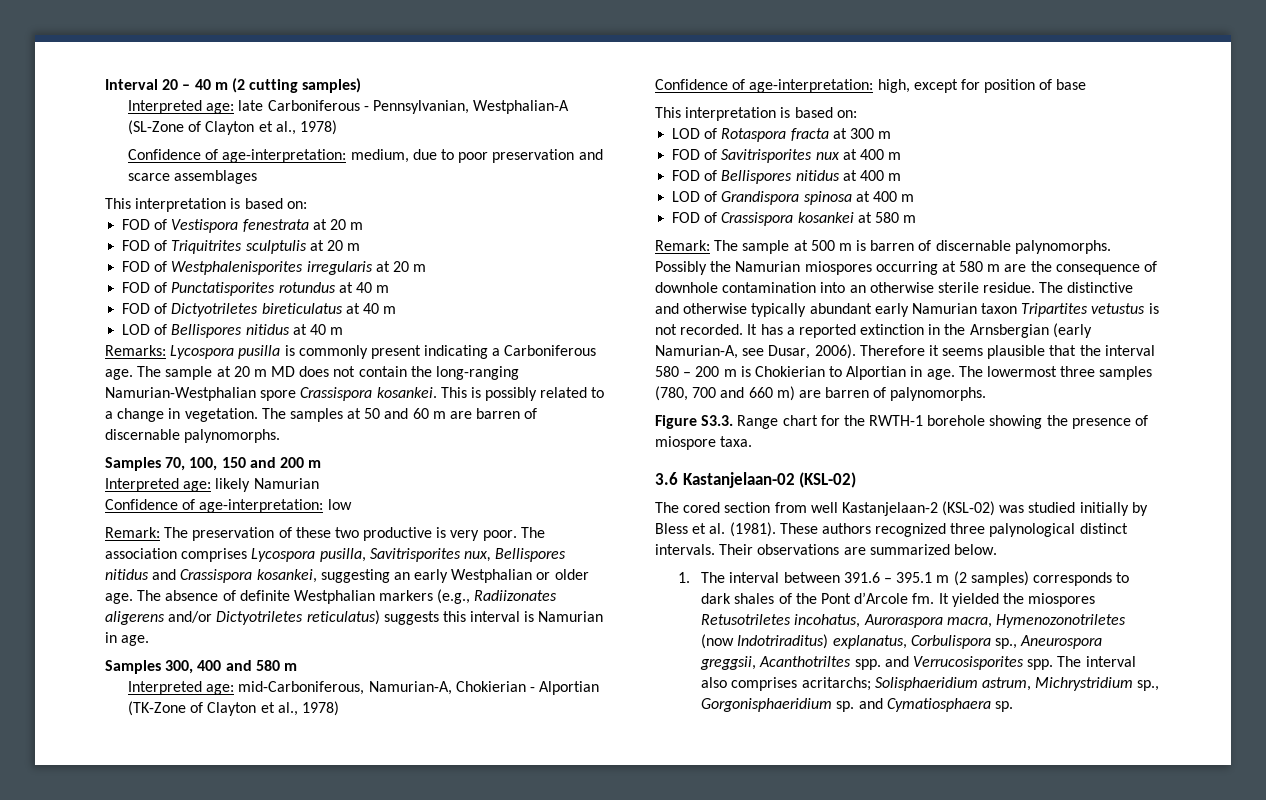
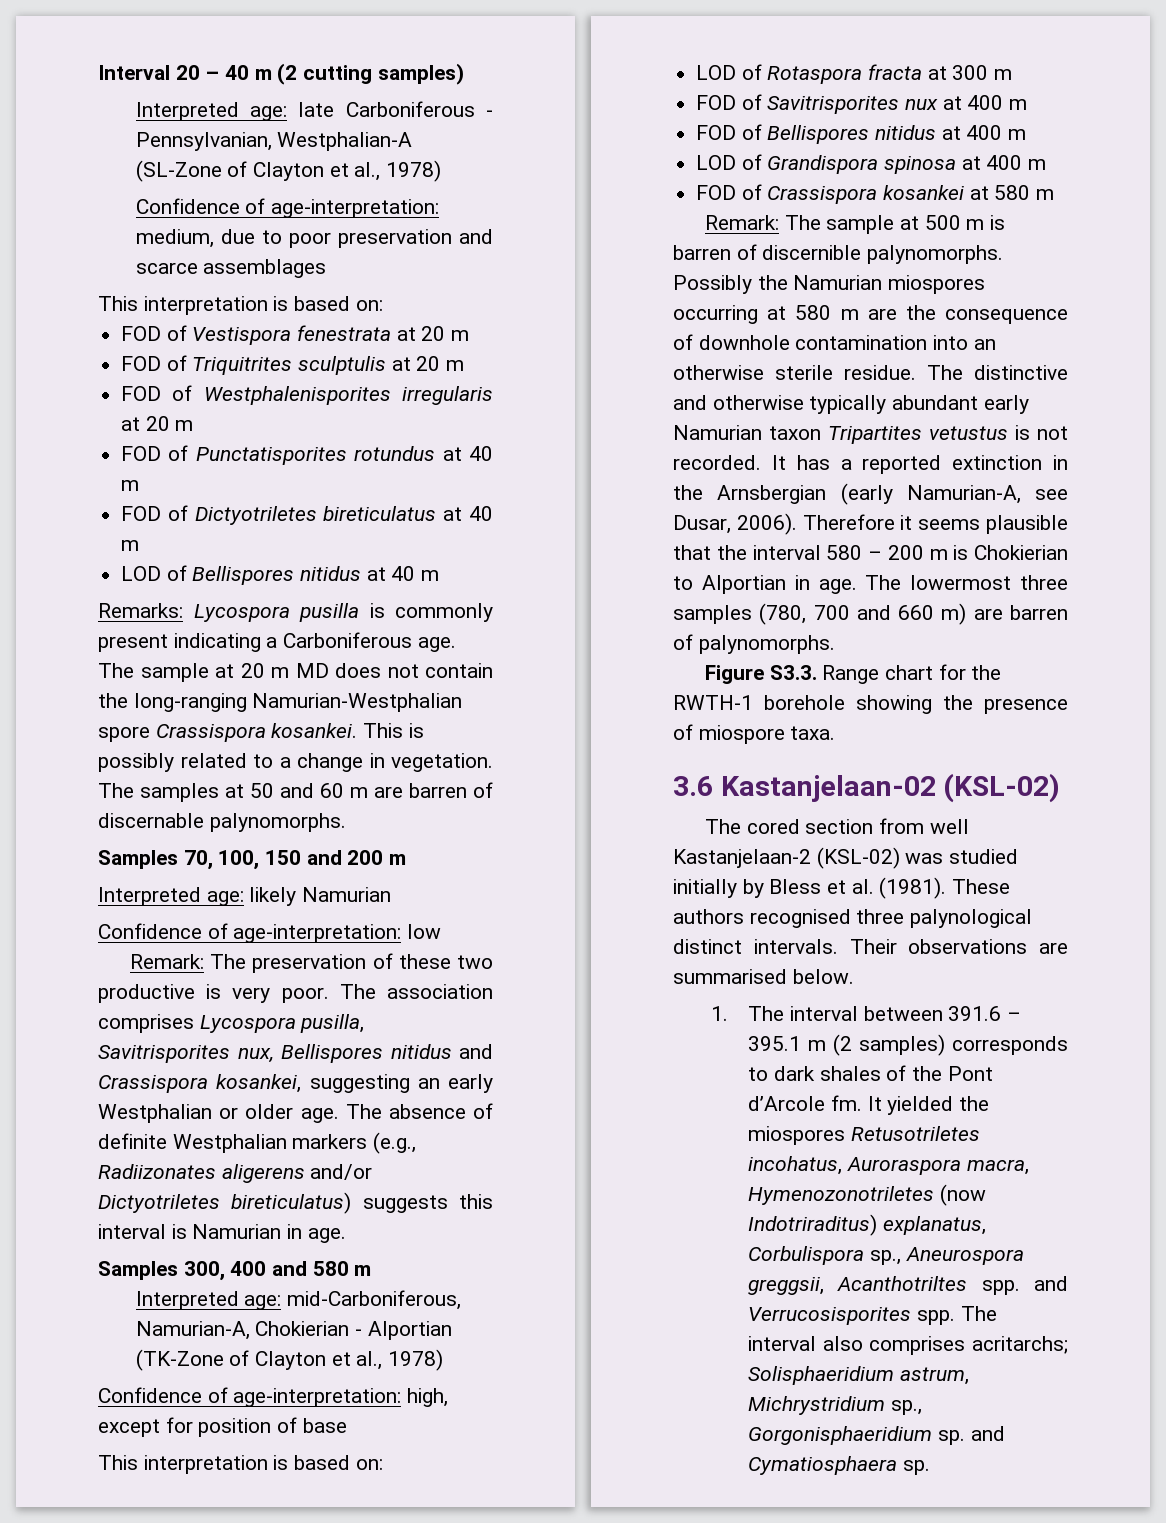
[306,610,380,625] reticulatus) -> [231,1192,352,1214] bireticulatus)
[935,240,1011,251] discernable -> [762,245,862,260] discernible
[875,523,947,537] recognized -> [749,909,851,928] recognised
[869,544,950,555] summarized -> [673,969,787,984] summarised

